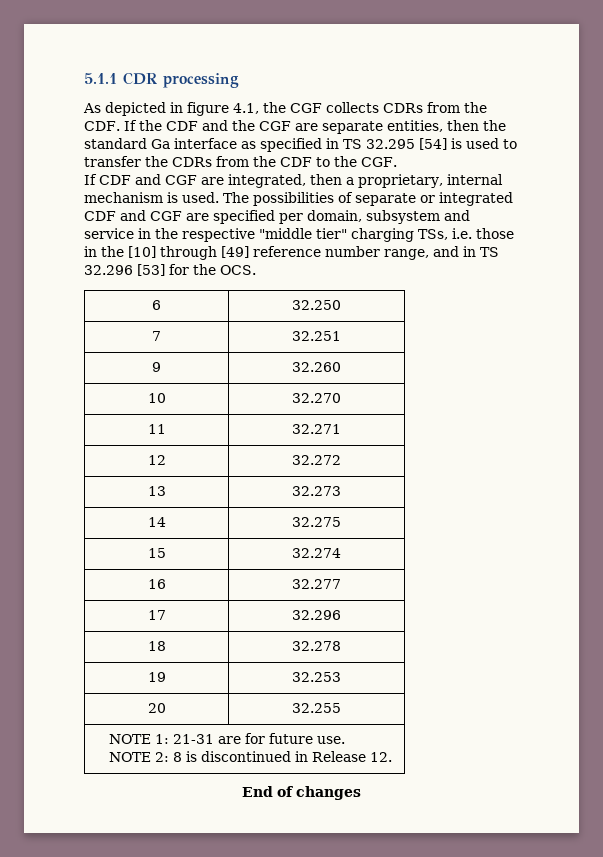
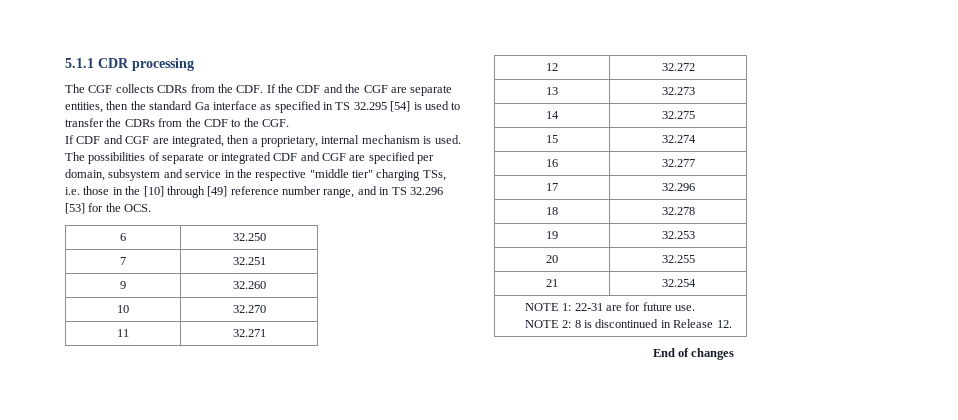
[83,102,286,116] As depicted in figure 4.1, the -> [65,84,85,93] The
(341, 708) none -> [546,279,558,287] [661,279,696,287] // 21 | 32.254
[172,734,214,744] 21-31 -> [574,303,603,311] 22-31

